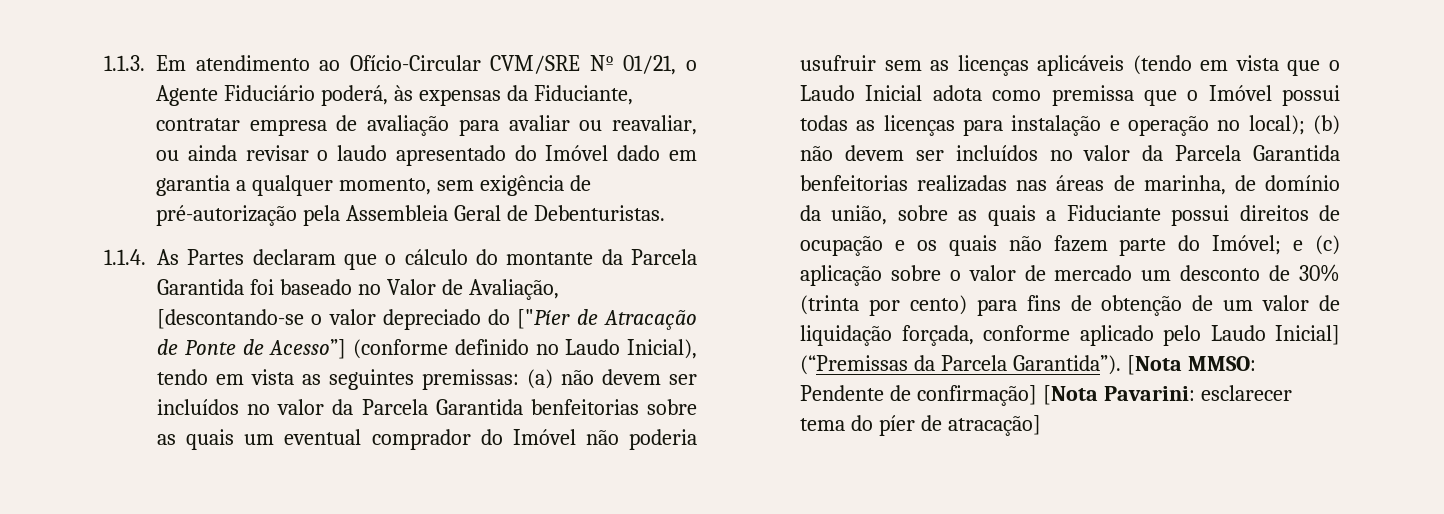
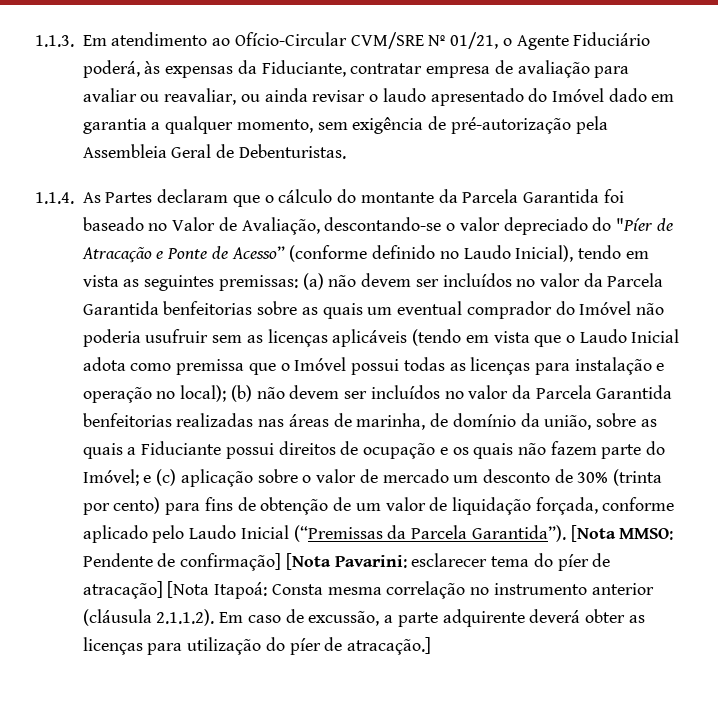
[157,309,304,329] [descontando-se -> [324,217,442,231] descontando-se
[517,309,571,329] ["Píer -> [616,218,654,231] "Píer
[157,339,178,355] de -> [156,251,164,259] e
[269,339,347,359] Acesso”] -> [231,246,285,259] Acesso”
[1275,325,1340,345] Inicial] -> [240,525,289,539] Inicial
(1041, 425) none -> [167,581,654,599] [82,609,645,627] [82,637,432,655] [Nota Itapoá: Consta mesma correlação no instrumento anterior (cláusula 2.1.1.2). Em caso de excussão, a parte adquirente deverá obter as licenças para utilização do píer de atracação.]

